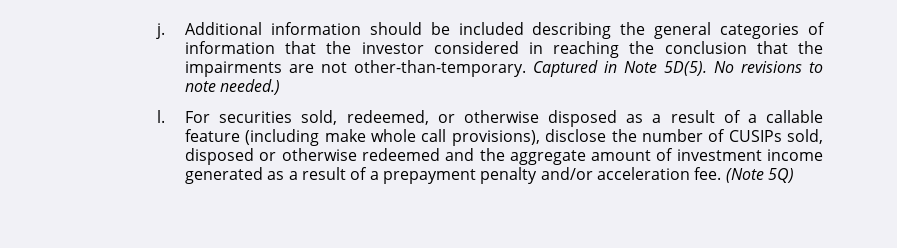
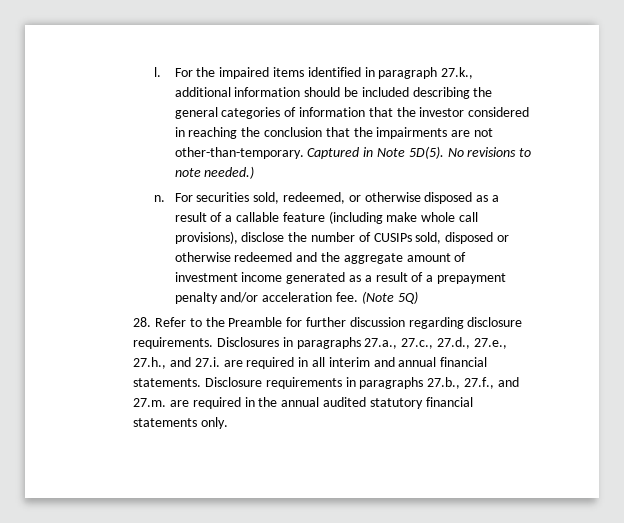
[156,22,263,39] j. Additional -> [154,67,474,79] [174,87,231,97] l. For the impaired items identified in paragraph 27.k., additional
[157,110,166,123] l. -> [154,195,166,202] n.
(794, 175) none -> [133,317,523,329] [133,337,507,349] [133,357,488,369] [133,377,519,389] [133,397,473,409] [133,417,229,429] // 28. Refer to the Preamble for further discussion regarding disclosure requirements. Disclosures in paragraphs 27.a., 27.c., 27.d., 27.e., 27.h., and 27.i. are required in all interim and annual financial statements. Disclosure requirements in paragraphs 27.b., 27.f., and 27.m. are required in the annual audited statutory financial statements only.

